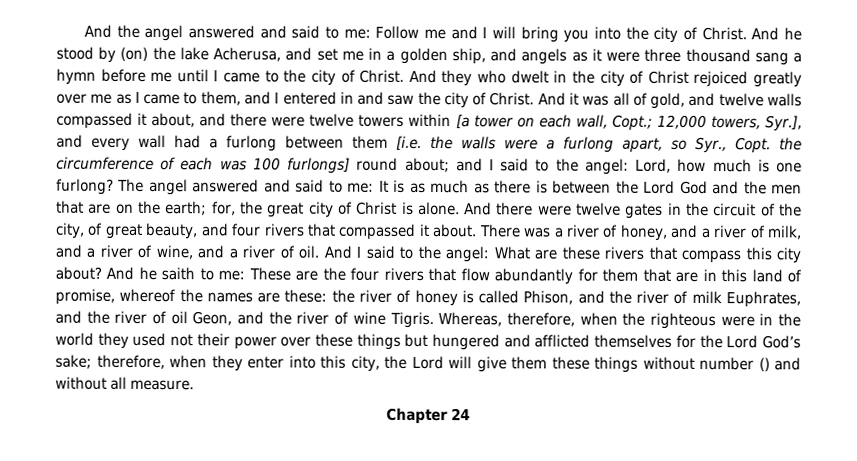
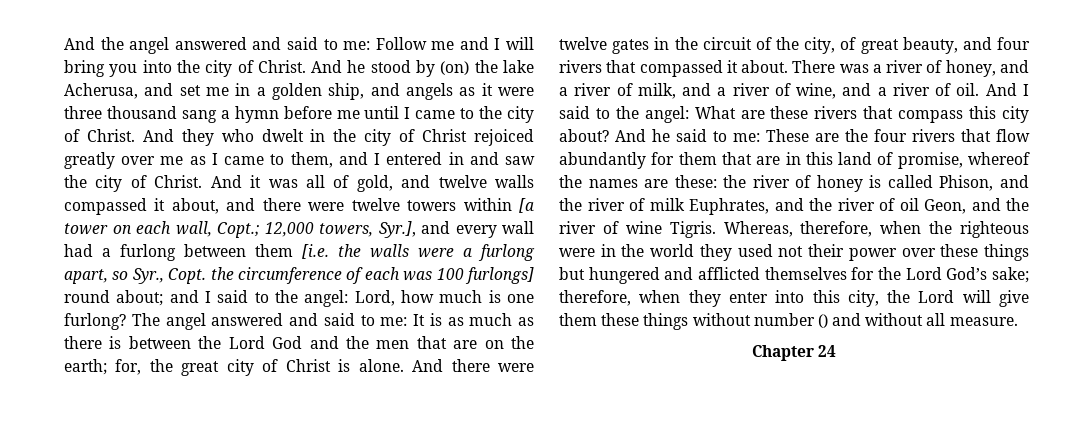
[161,267,196,281] saith -> [676,129,707,142] said

